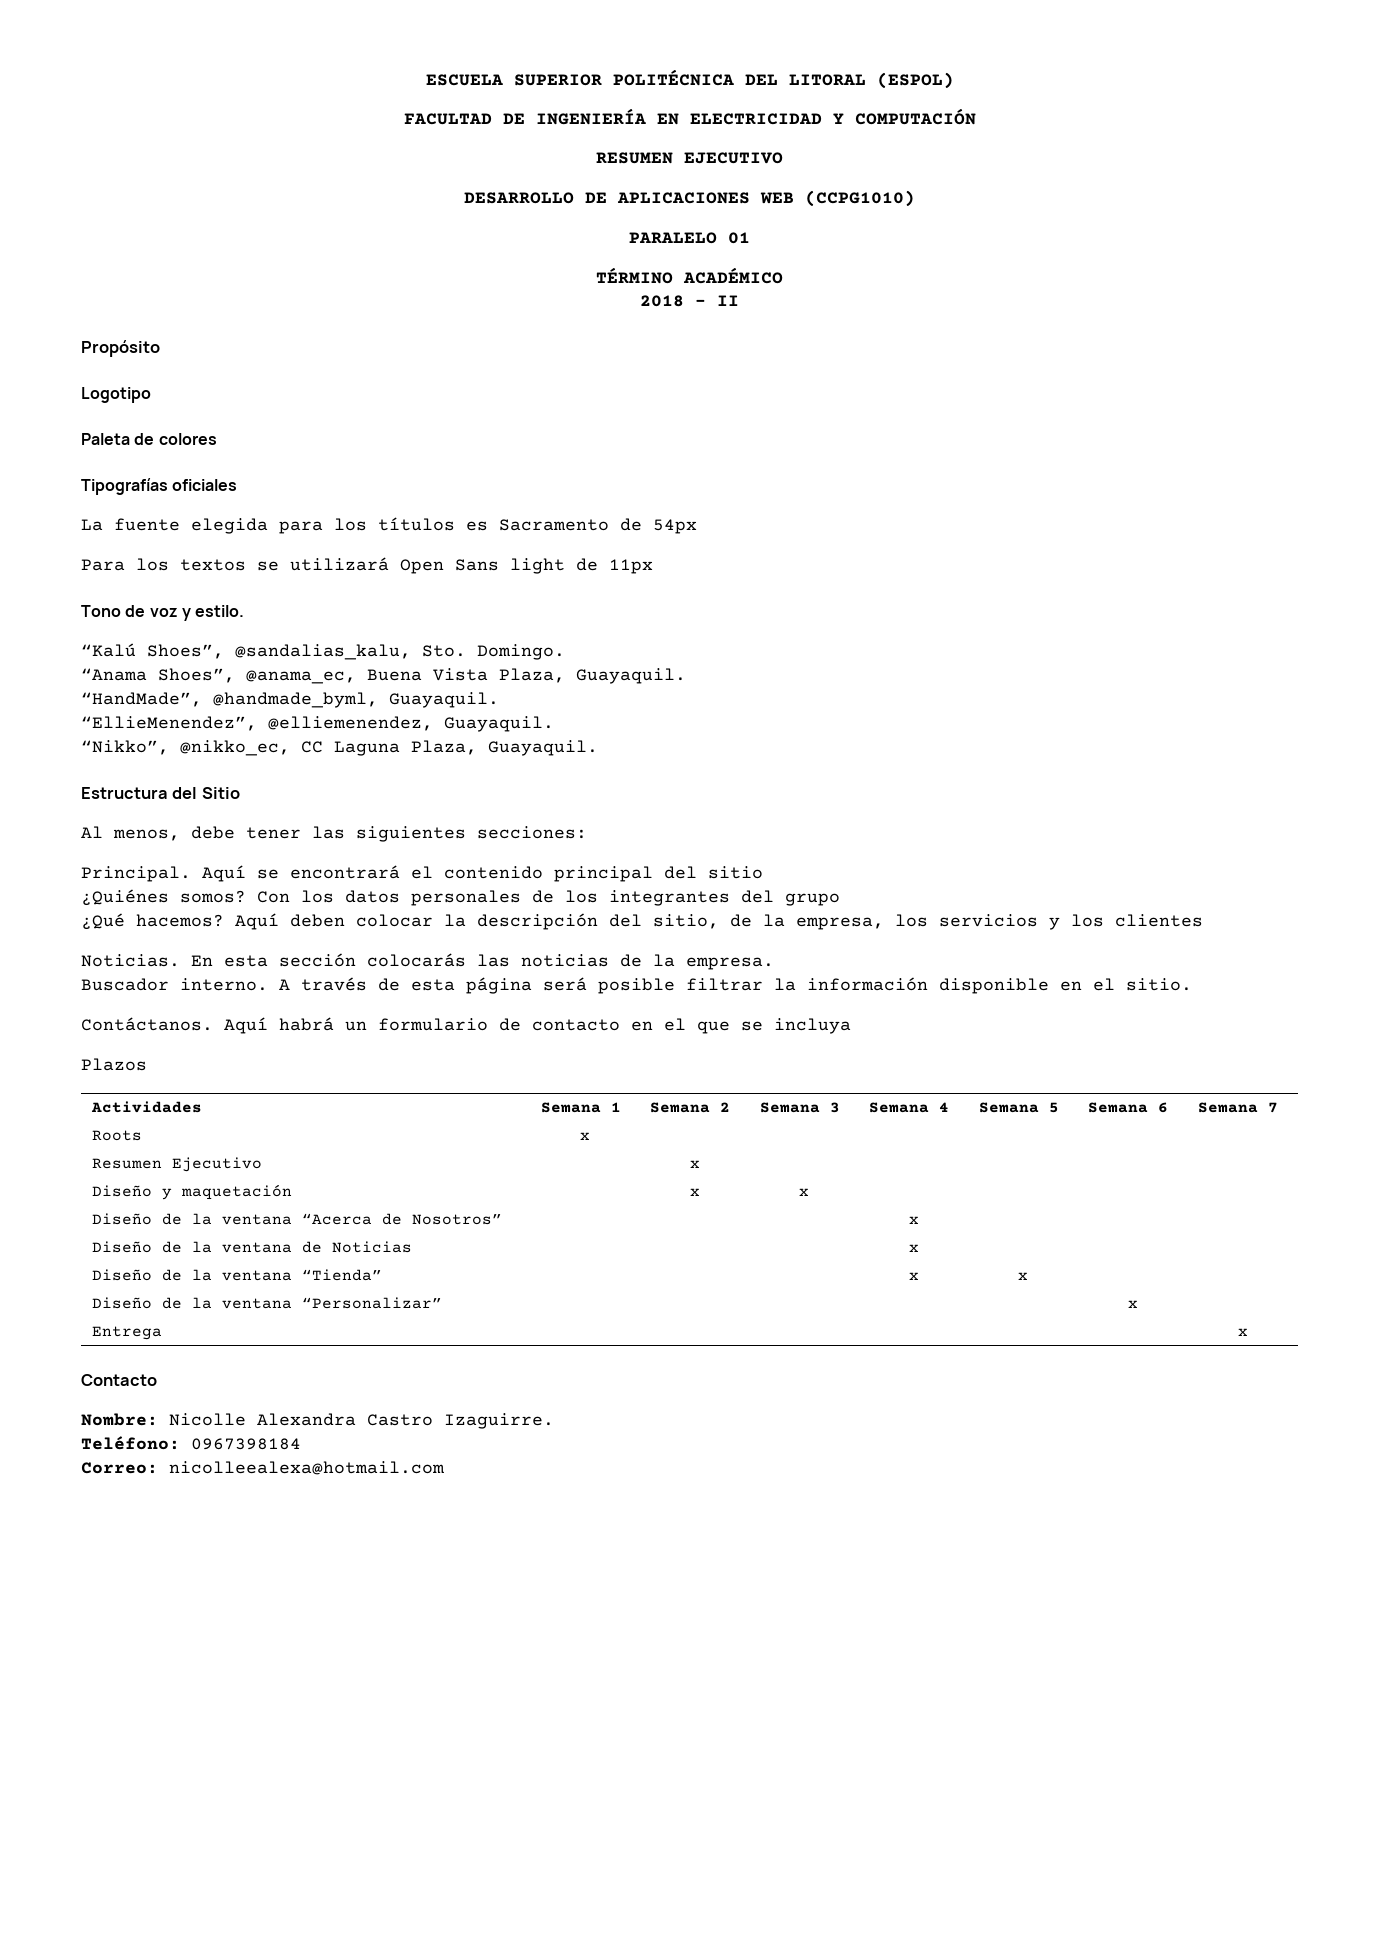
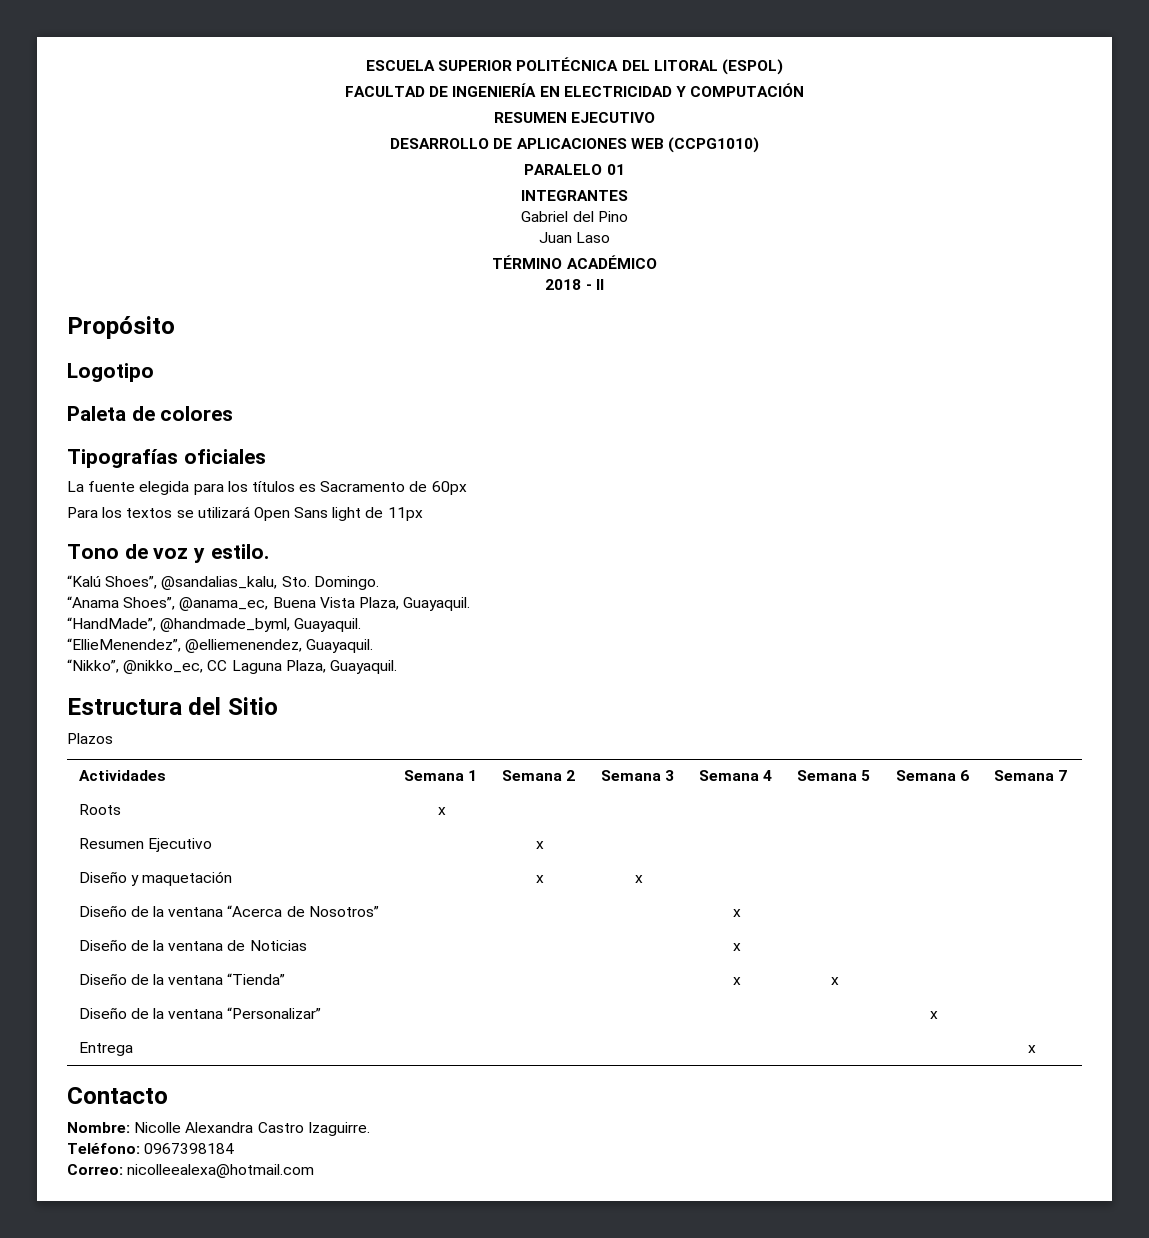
(750, 238) none -> [521,190,628,201] [521,211,628,222] [538,232,611,243] // INTEGRANTES // Gabriel del Pino // Juan Laso
[653,519,697,534] 54px -> [431,481,467,495] 60px
[81,826,587,842] [81,865,763,882] [81,889,840,906] [81,913,1203,930] [81,953,774,970] [81,977,1192,994] [81,1017,851,1034] // Al menos, debe tener las siguientes secciones: // Principal. Aquí se encontrará el contenido principal del sitio // ¿Quiénes somos? Con los datos personales de los integrantes del grupo // ¿Qué hacemos? Aquí deben colocar la descripción del sitio, de la empresa, los servicios y los clientes // Noticias. En esta sección colocarás las noticias de la empresa. // Buscador interno. A través de esta página será posible filtrar la información disponible en el sitio. // Contáctanos. Aquí habrá un formulario de contacto en el que se incluya -> (278, 706) none

